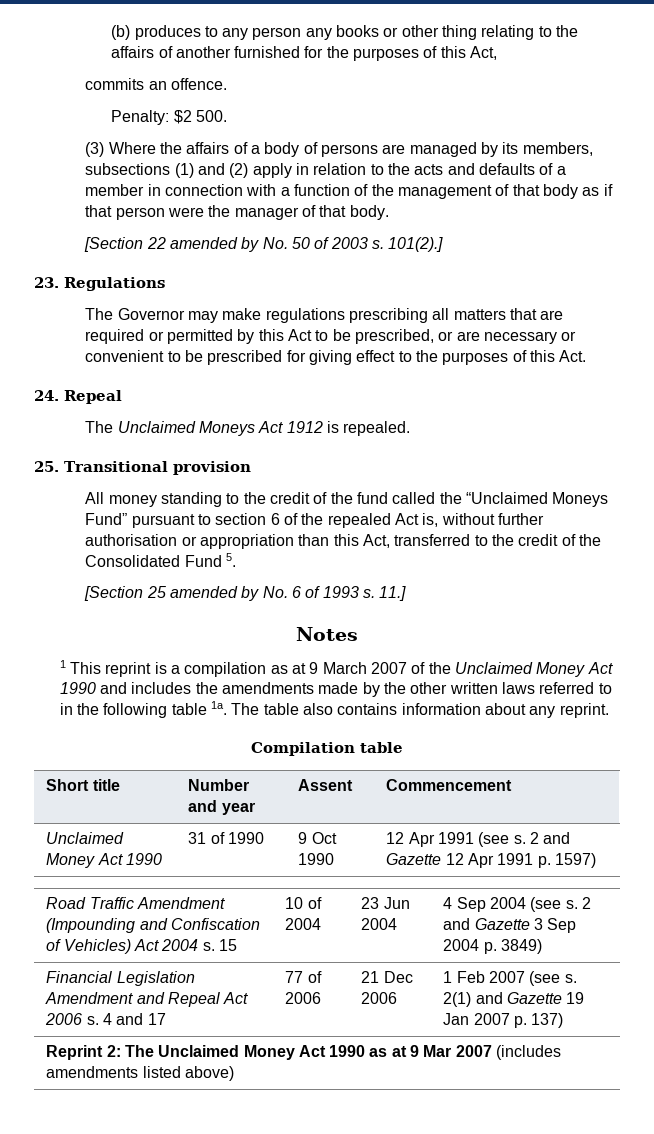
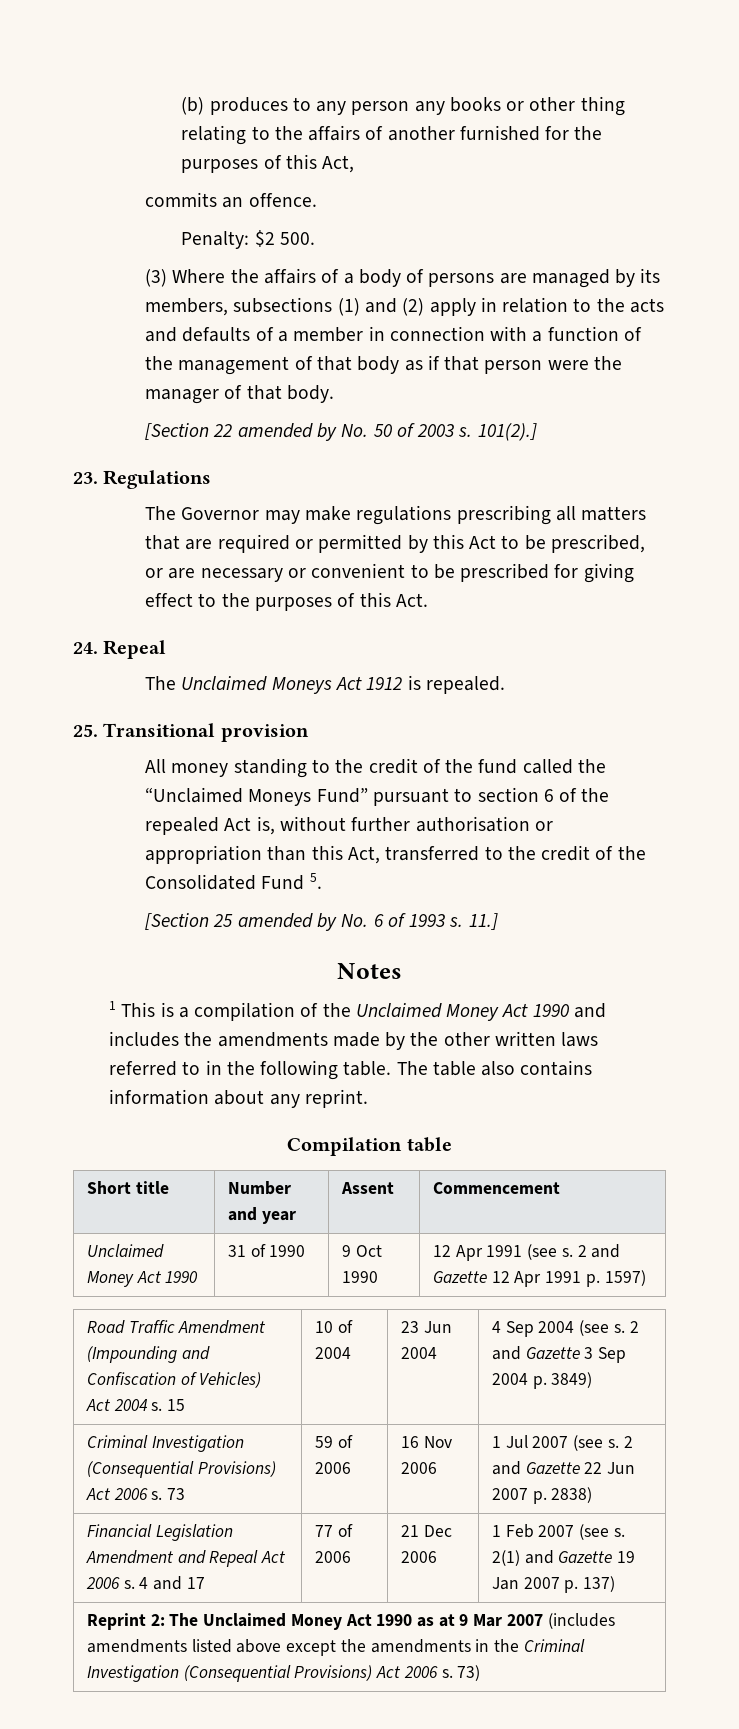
[105,662,152,677] reprint -> (156, 1009) none
[270,662,407,674] as at 9 March 2007 -> (296, 1011) none
[171,701,228,715] table 1a. -> [343,1061,392,1076] table.
(542, 946) none -> [86,1435,244,1452] [86,1461,276,1478] [85,1488,186,1500] [314,1435,353,1448] [314,1462,351,1474] [400,1436,452,1448] [400,1462,437,1474] [491,1435,633,1451] [491,1461,636,1475] [491,1487,593,1504] // Criminal Investigation (Consequential Provisions) Act 2006 s. 73 | 59 of 2006 | 16 Nov 2006 | 1 Jul 2007 (see s. 2 and Gazette 22 Jun 2007 p. 2838)
[184,1066,234,1081] above) -> [236,1639,585,1656] [86,1665,481,1682] above except the amendments in the Criminal Investigation (Consequential Provisions) Act 2006 s. 73)

